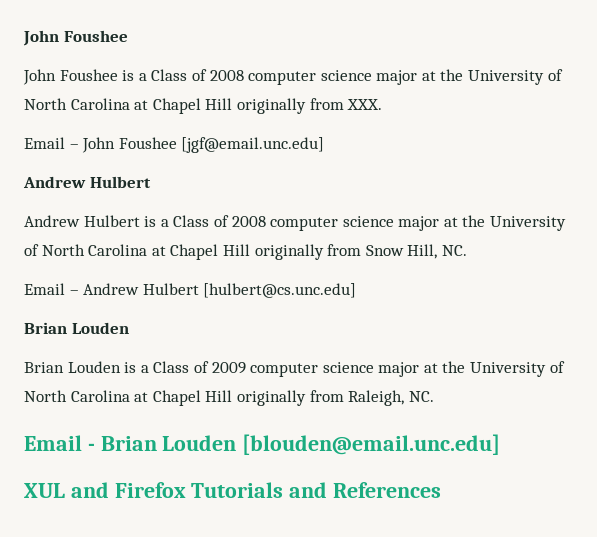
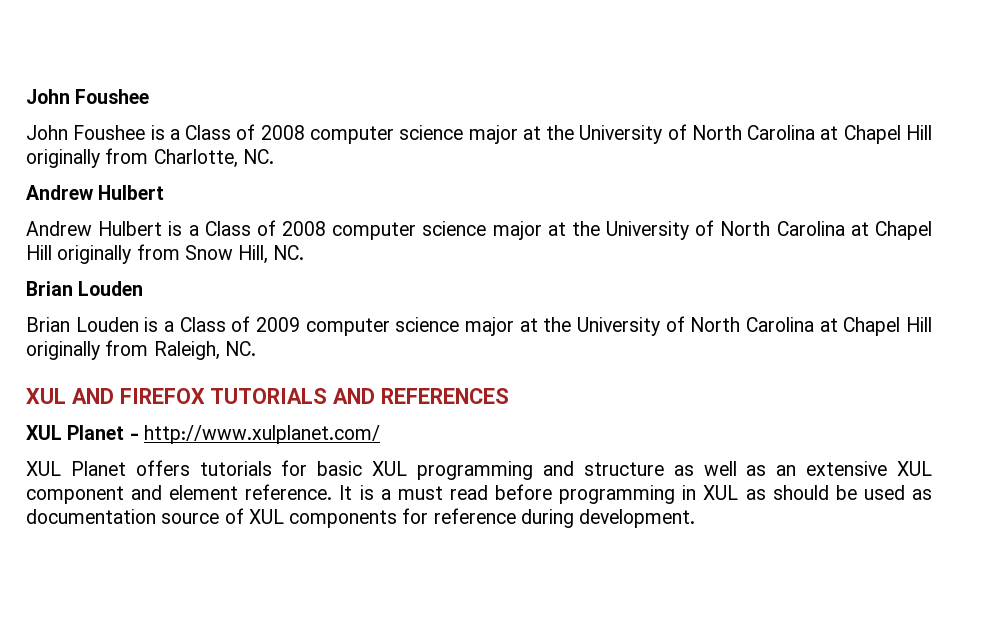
[347,99,383,110] [24,137,325,153] XXX. // Email – John Foushee [jgf@email.unc.edu] -> [153,149,274,168] Charlotte, NC.
[24,283,357,298] // Email – Andrew Hulbert [hulbert@cs.unc.edu] -> (305, 252) none
[24,434,501,455] [24,482,442,498] Email - Brian Louden [blouden@email.unc.edu] // XUL and Firefox Tutorials and References -> [26,388,510,404] [26,425,380,444] [26,460,933,480] [26,484,933,504] [26,508,696,528] XUL AND FIREFOX TUTORIALS AND REFERENCES // XUL Planet - http://www.xulplanet.com/ // XUL Planet offers tutorials for basic XUL programming and structure as well as an extensive XUL component and element reference. It is a must read before programming in XUL as should be used as documentation source of XUL components for reference during development.

